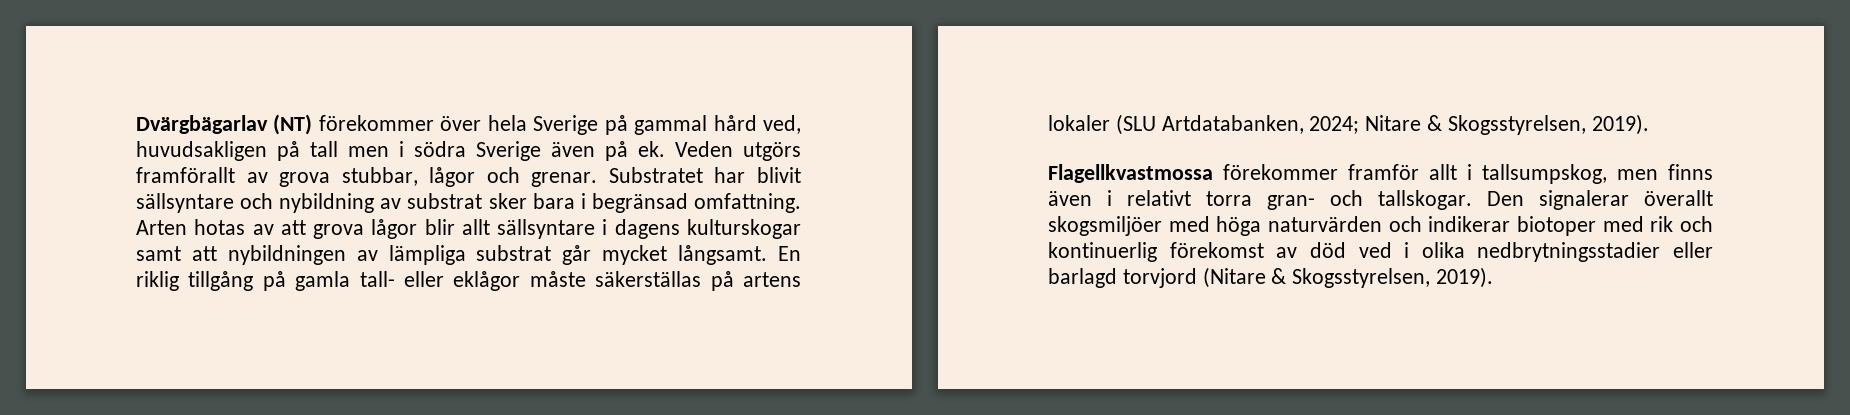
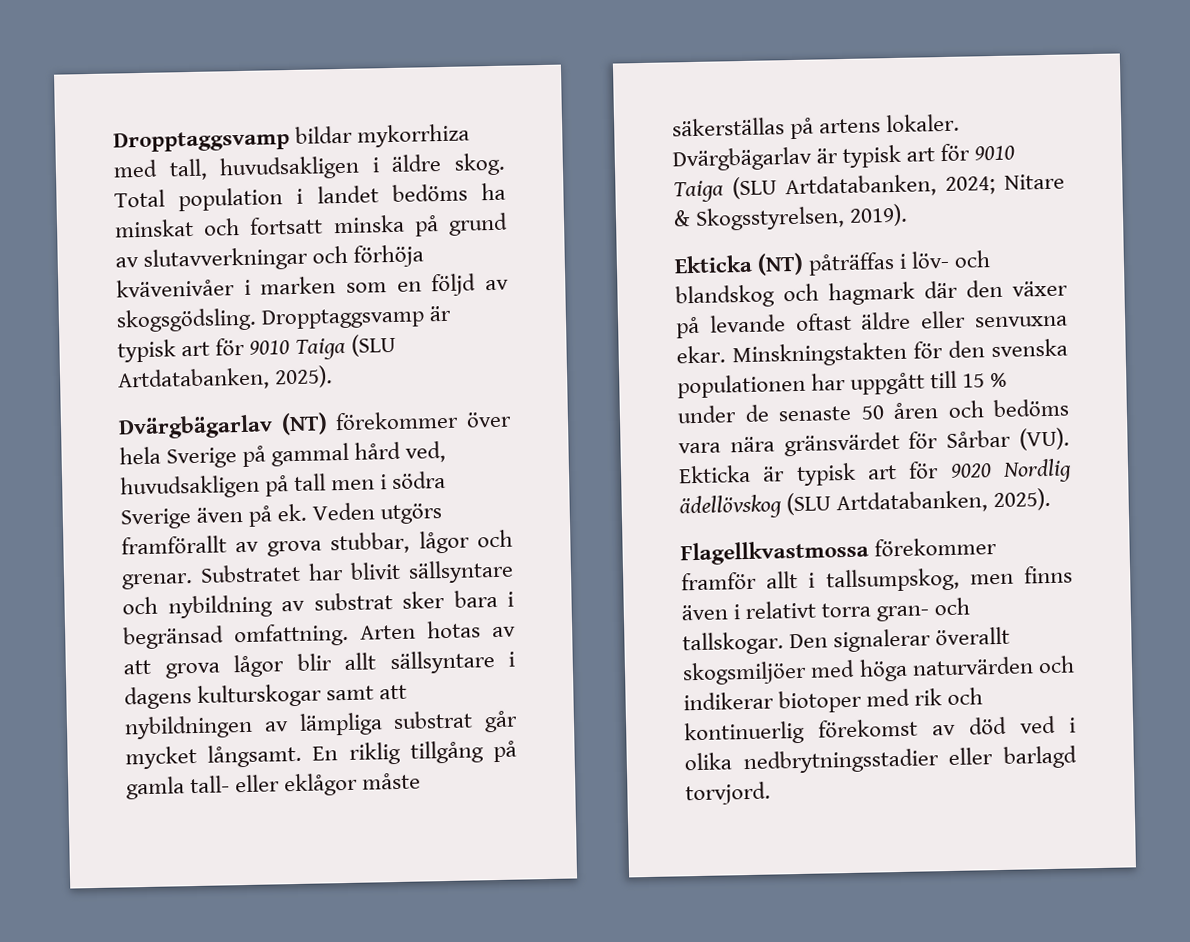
(136, 124) none -> [113,123,471,153] [113,152,507,181] [114,182,506,212] [114,212,508,238] [115,244,425,272] [116,273,510,298] [116,305,452,333] [117,333,397,363] [117,365,334,392] Dropptaggsvamp bildar mykorrhiza med tall, huvudsakligen i äldre skog. Total population i landet bedöms ha minskat och fortsatt minska på grund av slutavverkningar och förhöja kvävenivåer i marken som en följd av skogsgödsling. Dropptaggsvamp är typisk art för 9010 Taiga (SLU Artdatabanken, 2025). //
[1048,115,1110,131] lokaler -> [885,113,961,133] [672,143,1016,172] [673,180,724,203] lokaler. Dvärgbägarlav är typisk art för 9010 Taiga
(1649, 124) none -> [674,250,992,276] [675,279,1068,309] [675,310,1068,339] [676,338,1068,368] [677,370,1008,399] [677,398,1069,424] [678,427,1070,457] [678,458,1072,486] [679,487,1052,520] // Ekticka (NT) påträffas i löv- och blandskog och hagmark där den växer på levande oftast äldre eller senvuxna ekar. Minskningstakten för den svenska populationen har uppgått till 15 % under de senaste 50 åren och bedöms vara nära gränsvärdet för Sårbar (VU). Ekticka är typisk art för 9020 Nordlig ädellövskog (SLU Artdatabanken, 2025).
[1122,267,1494,288] torvjord (Nitare & Skogsstyrelsen, 2019). -> [685,781,771,806] torvjord.

